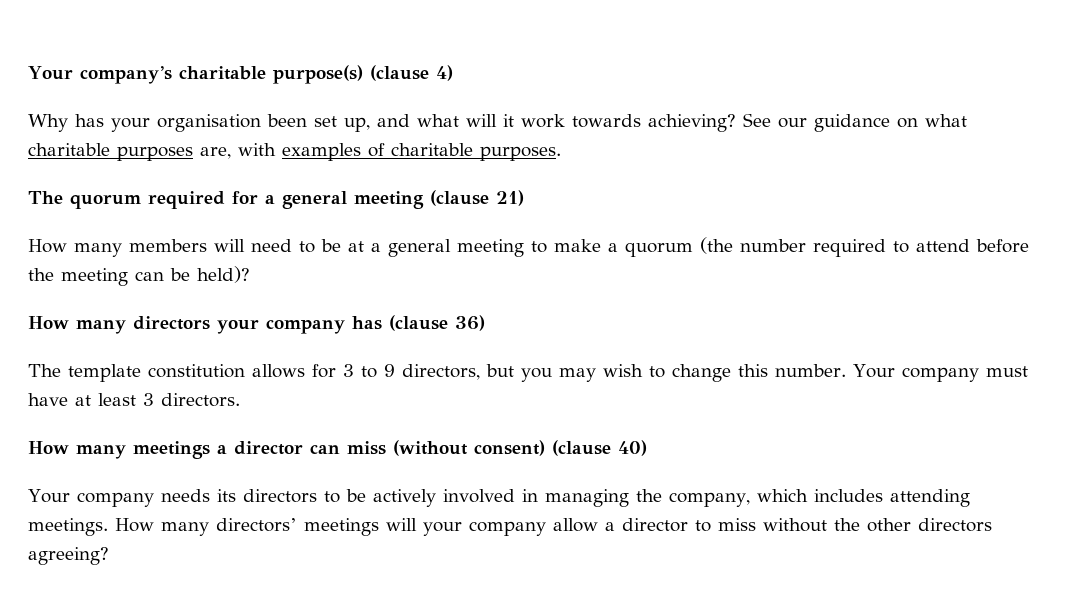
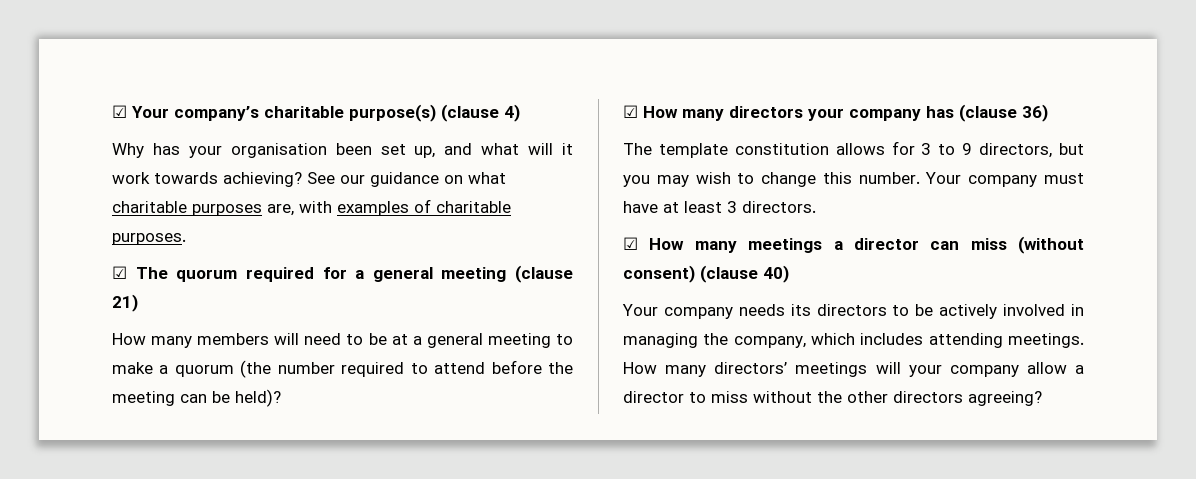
(28, 73) none -> [112,105,127,118] ☑
(561, 153) none -> [112,266,127,279] ☑
(250, 274) none -> [623,105,638,118] ☑
(240, 400) none -> [623,237,638,250] ☑

